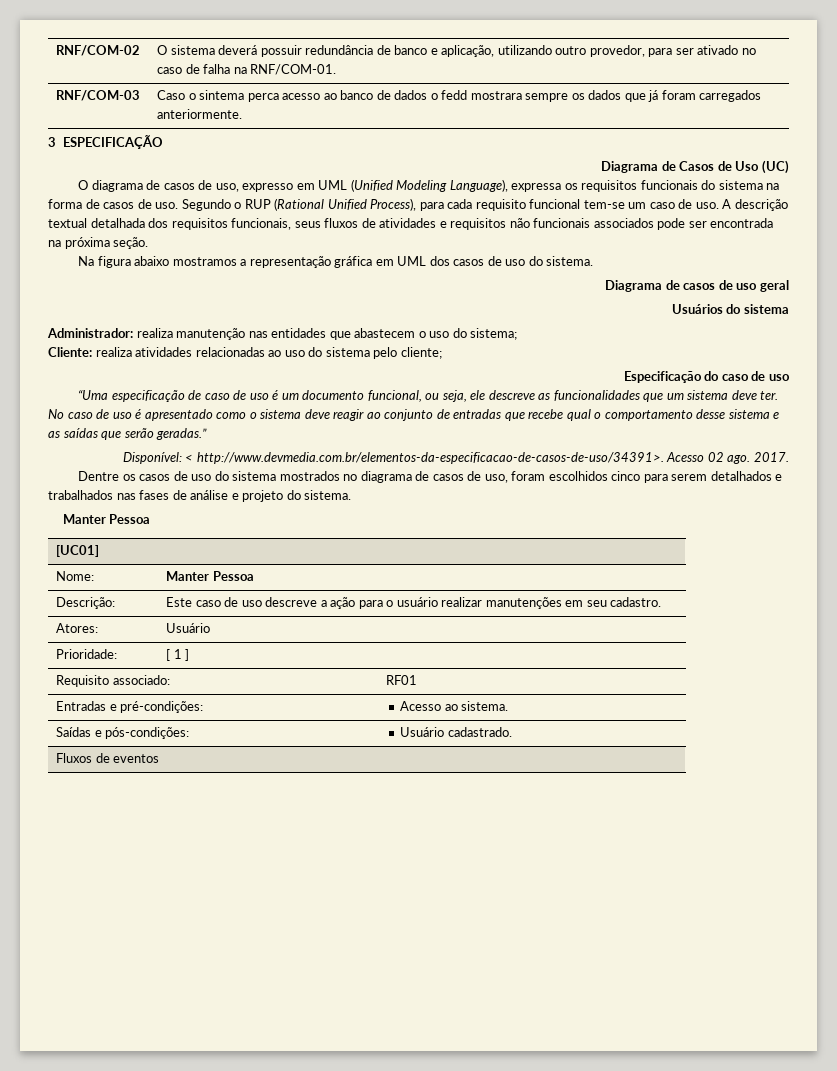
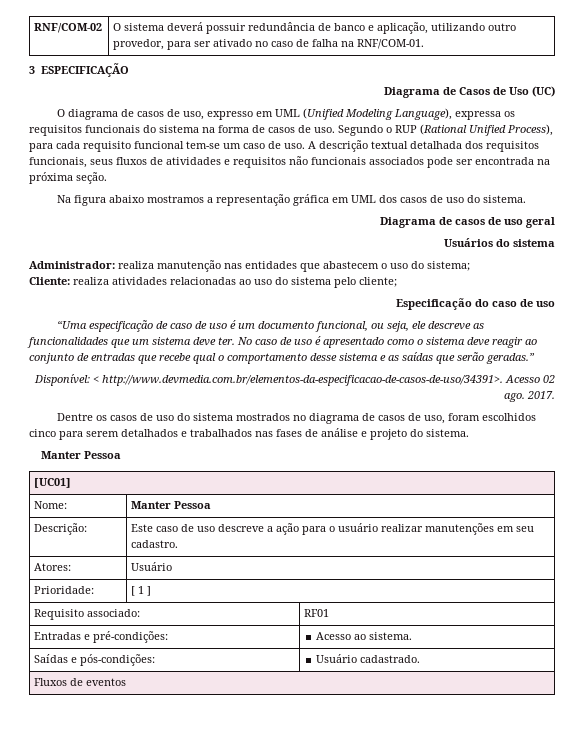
[56,90,141,101] [157,90,762,102] [157,109,243,119] // RNF/COM-03 | Caso o sintema perca acesso ao banco de dados o fedd mostrara sempre os dados que já foram carregados anteriormente. -> (425, 44) none

